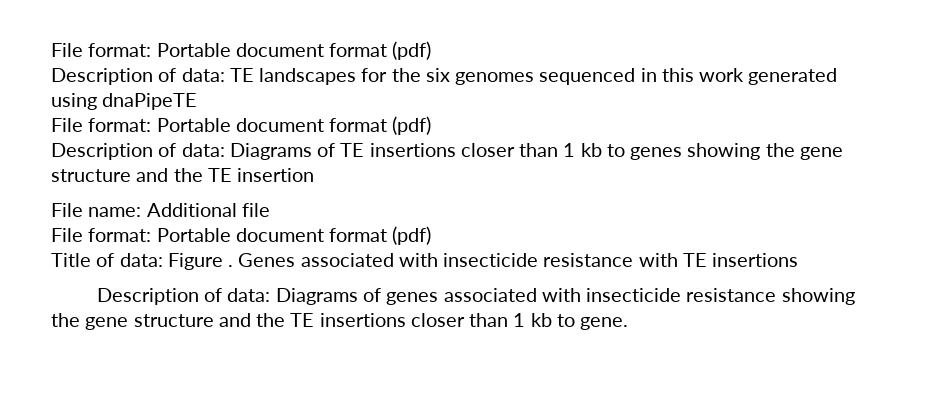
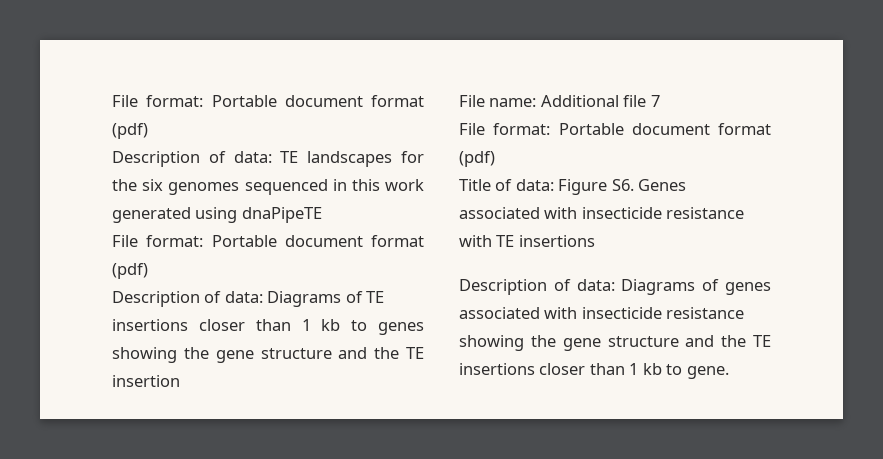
(270, 210) none -> [650,95,660,107] 7
[228,265,234,267] . -> [611,179,634,191] S6.

